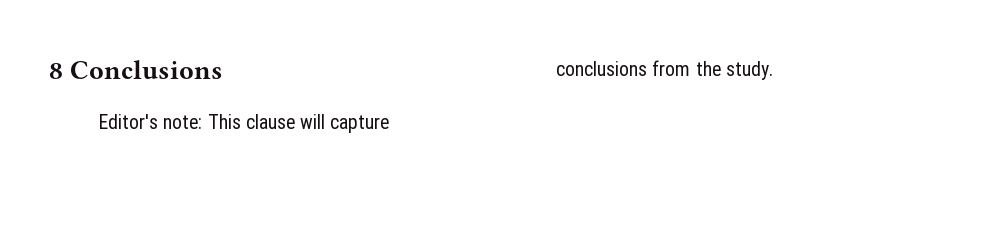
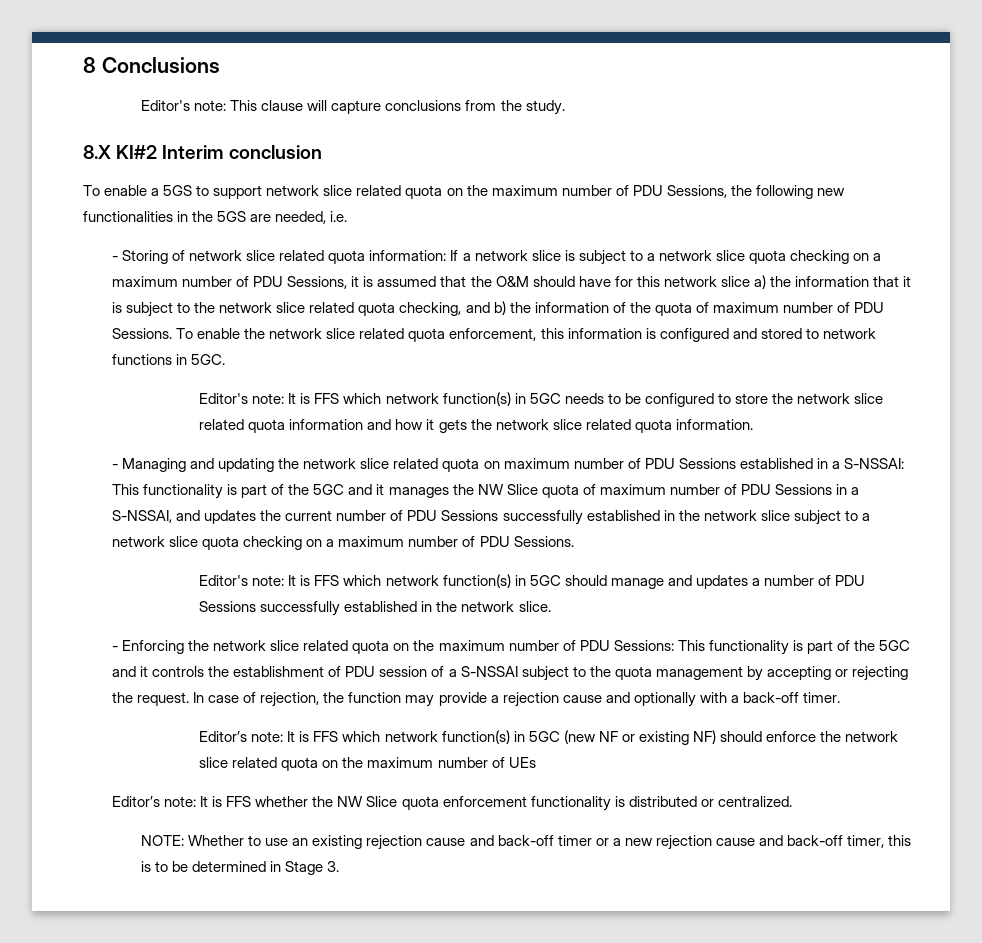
(773, 70) none -> [83,145,323,159] [83,185,845,199] [83,211,348,224] [112,250,882,265] [112,275,912,289] [112,301,885,317] [112,328,876,342] [112,354,226,365] [199,392,884,407] [199,419,753,433] [112,458,904,472] [112,484,860,499] [112,510,870,525] [112,536,574,550] [199,574,866,589] [199,601,551,616] [112,640,911,655] [112,666,909,681] [112,692,840,707] [199,730,899,745] [199,757,536,771] [112,796,792,811] [141,835,912,850] [141,861,340,875] // 8.X KI#2 Interim conclusion // To enable a 5GS to support network slice related quota on the maximum number of PDU Sessions, the following new functionalities in the 5GS are needed, i.e. // - Storing of network slice related quota information: If a network slice is subject to a network slice quota checking on a maximum number of PDU Sessions, it is assumed that the O&M should have for this network slice a) the information that it is subject to the network slice related quota checking, and b) the information of the quota of maximum number of PDU Sessions. To enable the network slice related quota enforcement, this information is configured and stored to network functions in 5GC. // Editor's note: It is FFS which network function(s) in 5GC needs to be configured to store the network slice related quota information and how it gets the network slice related quota information. // - Managing and updating the network slice related quota on maximum number of PDU Sessions established in a S-NSSAI: This functionality is part of the 5GC and it manages the NW Slice quota of maximum number of PDU Sessions in a S-NSSAI, and updates the current number of PDU Sessions successfully established in the network slice subject to a network slice quota checking on a maximum number of PDU Sessions. // Editor's note: It is FFS which network function(s) in 5GC should manage and updates a number of PDU Sessions successfully established in the network slice. // - Enforcing the network slice related quota on the maximum number of PDU Sessions: This functionality is part of the 5GC and it controls the establishment of PDU session of a S-NSSAI subject to the quota management by accepting or rejecting the request. In case of rejection, the function may provide a rejection cause and optionally with a back-off timer. // Editor’s note: It is FFS which network function(s) in 5GC (new NF or existing NF) should enforce the network slice related quota on the maximum number of UEs // Editor’s note: It is FFS whether the NW Slice quota enforcement functionality is distributed or centralized. // NOTE: Whether to use an existing rejection cause and back-off timer or a new rejection cause and back-off timer, this is to be determined in Stage 3.

